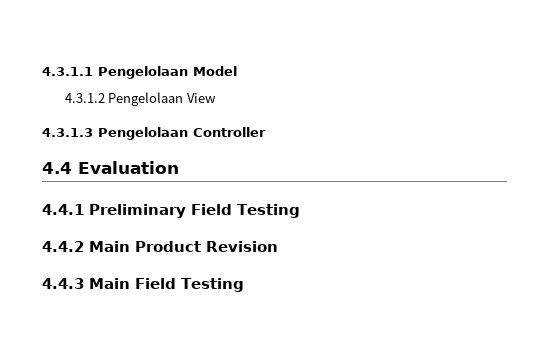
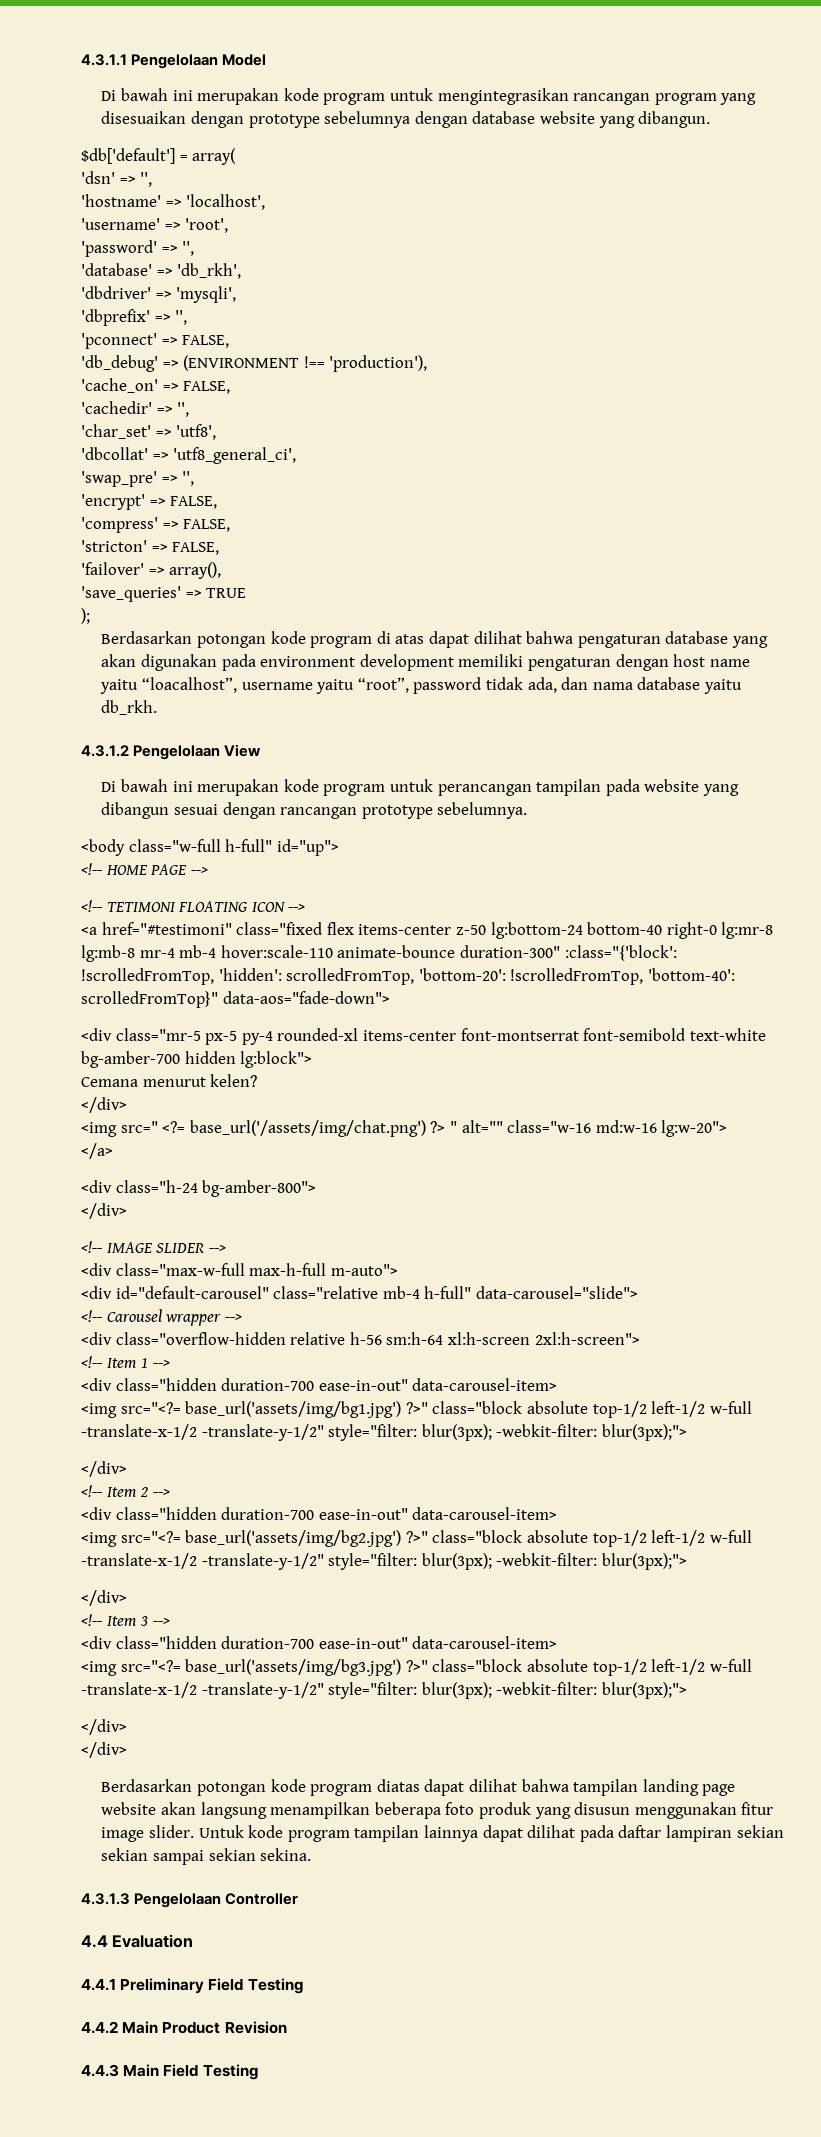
[64,92,216,106] 4.3.1.2 Pengelolaan View -> [101,88,757,105] [101,111,711,128] [81,148,237,165] [81,171,153,187] [81,194,266,210] [81,218,229,233] [81,240,195,257] [81,263,242,279] [81,286,237,303] [81,309,188,326] [81,333,230,349] [81,355,428,372] [81,378,231,394] [81,401,190,417] [81,424,217,440] [81,447,297,464] [81,471,195,487] [81,494,218,510] [81,517,231,533] [81,540,220,555] [81,562,222,579] [81,586,247,602] [81,608,90,624] [101,631,768,648] [101,654,750,671] [100,677,742,694] [101,700,158,715] [81,744,262,760] [101,779,739,796] [101,802,528,819] [81,839,339,856] [81,863,208,875] [81,900,306,912] [81,922,774,939] [81,945,677,962] [81,968,735,985] [81,991,390,1008] [81,1028,766,1045] [81,1051,313,1068] [81,1074,258,1087] [81,1097,127,1113] [81,1120,728,1137] [81,1143,113,1159] [81,1180,317,1197] [81,1203,127,1219] [81,1241,226,1253] [81,1263,398,1276] [81,1286,638,1299] [81,1309,242,1326] [81,1332,640,1345] [81,1356,170,1369] [81,1378,558,1391] [81,1401,752,1418] [81,1424,687,1441] [81,1461,127,1477] [81,1485,170,1498] [81,1507,558,1520] [81,1530,752,1547] [81,1553,687,1570] [81,1590,127,1606] [81,1614,170,1627] [81,1636,558,1649] [81,1659,752,1676] [81,1682,687,1699] [81,1719,127,1735] [81,1742,127,1758] [101,1779,736,1796] [101,1802,774,1819] [101,1825,784,1842] [101,1848,312,1865] Di bawah ini merupakan kode program untuk mengintegrasikan rancangan program yang disesuaikan dengan prototype sebelumnya dengan database website yang dibangun. // $db['default'] = array( // 'dsn' => '', // 'hostname' => 'localhost', // 'username' => 'root', // 'password' => '', // 'database' => 'db_rkh', // 'dbdriver' => 'mysqli', // 'dbprefix' => '', // 'pconnect' => FALSE, // 'db_debug' => (ENVIRONMENT !== 'production'), // 'cache_on' => FALSE, // 'cachedir' => '', // 'char_set' => 'utf8', // 'dbcollat' => 'utf8_general_ci', // 'swap_pre' => '', // 'encrypt' => FALSE, // 'compress' => FALSE, // 'stricton' => FALSE, // 'failover' => array(), // 'save_queries' => TRUE // ); // Berdasarkan potongan kode program di atas dapat dilihat bahwa pengaturan database yang akan digunakan pada environment development memiliki pengaturan dengan host name yaitu “loacalhost”, username yaitu “root”, password tidak ada, dan nama database yaitu db_rkh. // 4.3.1.2 Pengelolaan View // Di bawah ini merupakan kode program untuk perancangan tampilan pada website yang dibangun sesuai dengan rancangan prototype sebelumnya. // <body class="w-full h-full" id="up"> // <!-- HOME PAGE --> // <!-- TETIMONI FLOATING ICON --> // <a href="#testimoni" class="fixed flex items-center z-50 lg:bottom-24 bottom-40 right-0 lg:mr-8 lg:mb-8 mr-4 mb-4 hover:scale-110 animate-bounce duration-300" :class="{'block': !scrolledFromTop, 'hidden': scrolledFromTop, 'bottom-20': !scrolledFromTop, 'bottom-40': scrolledFromTop}" data-aos="fade-down"> // <div class="mr-5 px-5 py-4 rounded-xl items-center font-montserrat font-semibold text-white bg-amber-700 hidden lg:block"> // Cemana menurut kelen? // </div> // <img src=" <?= base_url('/assets/img/chat.png') ?> " alt="" class="w-16 md:w-16 lg:w-20"> // </a> // <div class="h-24 bg-amber-800"> // </div> // <!-- IMAGE SLIDER --> // <div class="max-w-full max-h-full m-auto"> // <div id="default-carousel" class="relative mb-4 h-full" data-carousel="slide"> // <!-- Carousel wrapper --> // <div class="overflow-hidden relative h-56 sm:h-64 xl:h-screen 2xl:h-screen"> // <!-- Item 1 --> // <div class="hidden duration-700 ease-in-out" data-carousel-item> // <img src="<?= base_url('assets/img/bg1.jpg') ?>" class="block absolute top-1/2 left-1/2 w-full -translate-x-1/2 -translate-y-1/2" style="filter: blur(3px); -webkit-filter: blur(3px);"> // </div> // <!-- Item 2 --> // <div class="hidden duration-700 ease-in-out" data-carousel-item> // <img src="<?= base_url('assets/img/bg2.jpg') ?>" class="block absolute top-1/2 left-1/2 w-full -translate-x-1/2 -translate-y-1/2" style="filter: blur(3px); -webkit-filter: blur(3px);"> // </div> // <!-- Item 3 --> // <div class="hidden duration-700 ease-in-out" data-carousel-item> // <img src="<?= base_url('assets/img/bg3.jpg') ?>" class="block absolute top-1/2 left-1/2 w-full -translate-x-1/2 -translate-y-1/2" style="filter: blur(3px); -webkit-filter: blur(3px);"> // </div> // </div> // Berdasarkan potongan kode program diatas dapat dilihat bahwa tampilan landing page website akan langsung menampilkan beberapa foto produk yang disusun menggunakan fitur image slider. Untuk kode program tampilan lainnya dapat dilihat pada daftar lampiran sekian sekian sampai sekian sekina.

